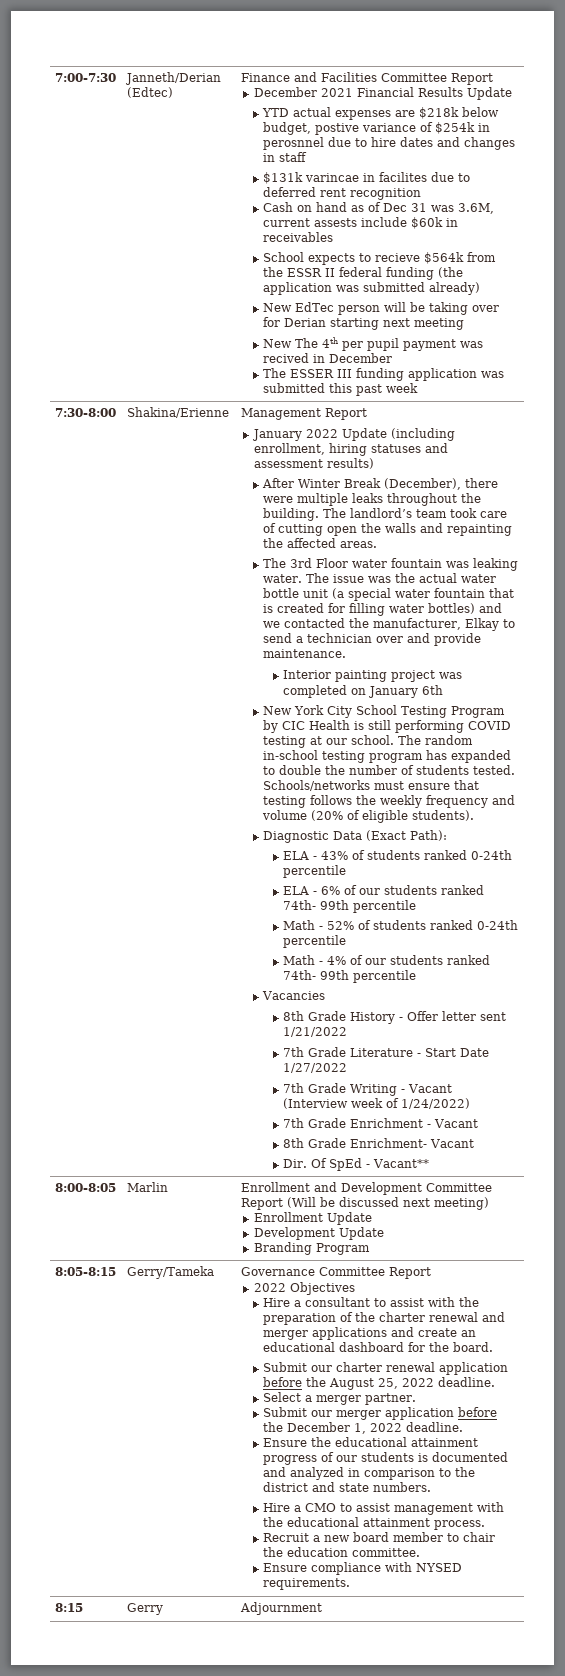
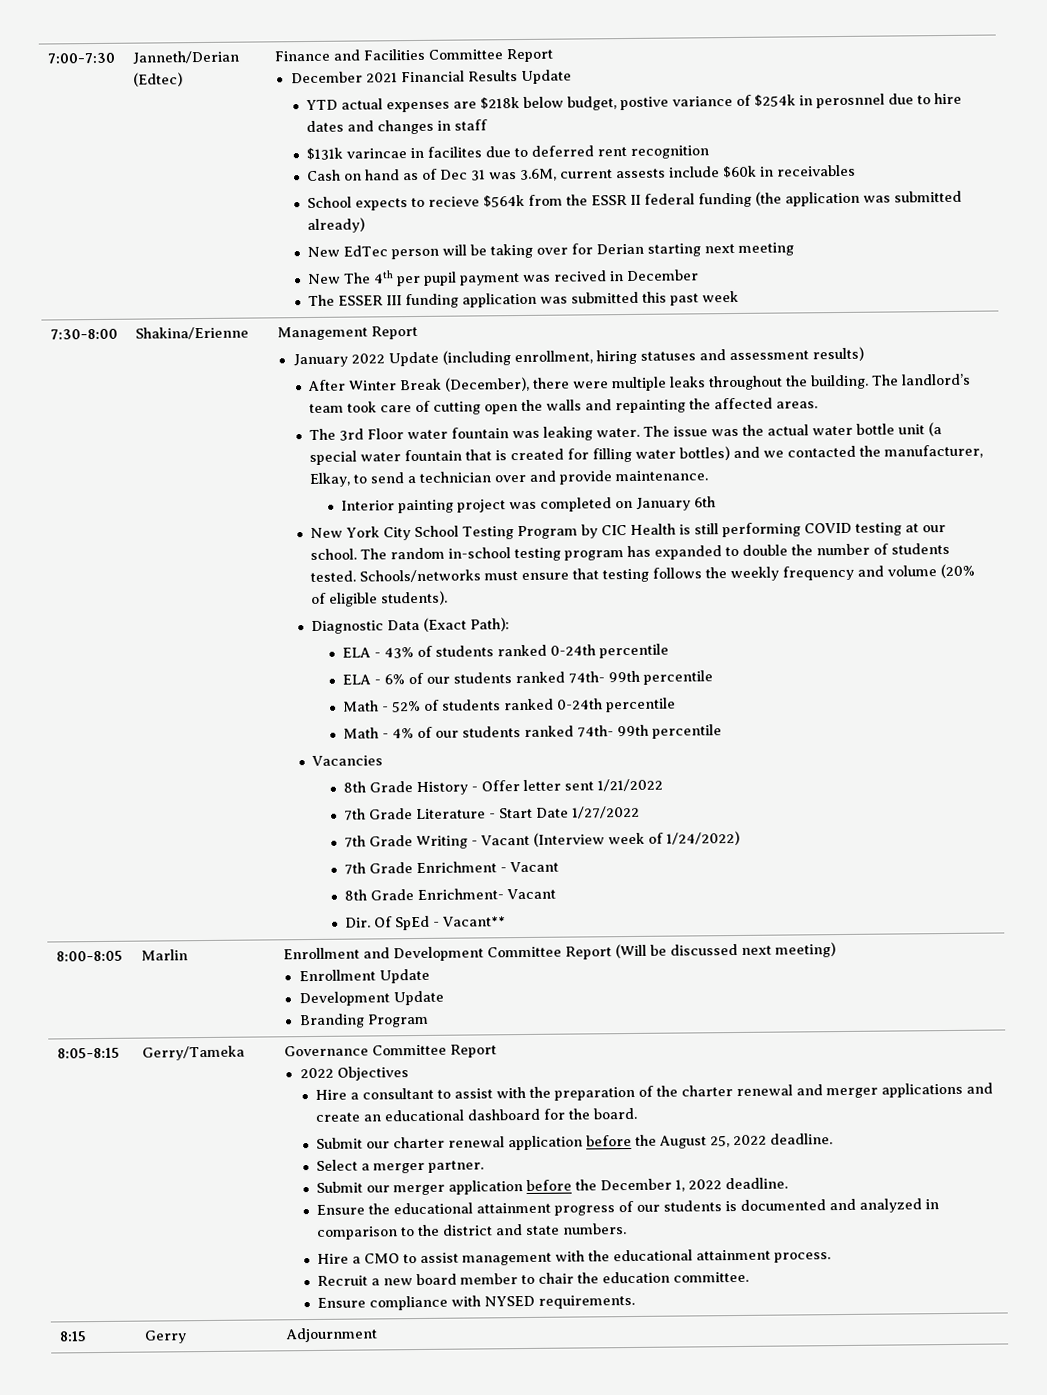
[465,618,500,631] Elkay -> [309,472,352,488] Elkay,

